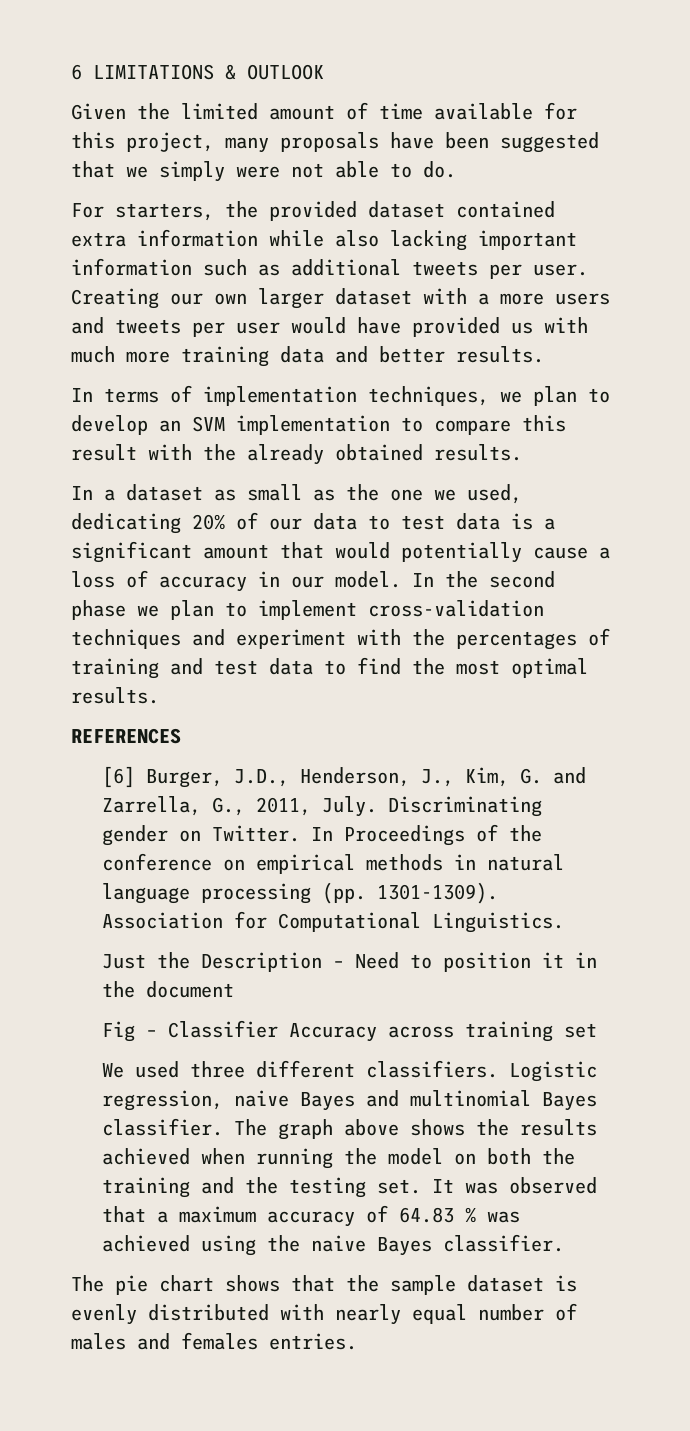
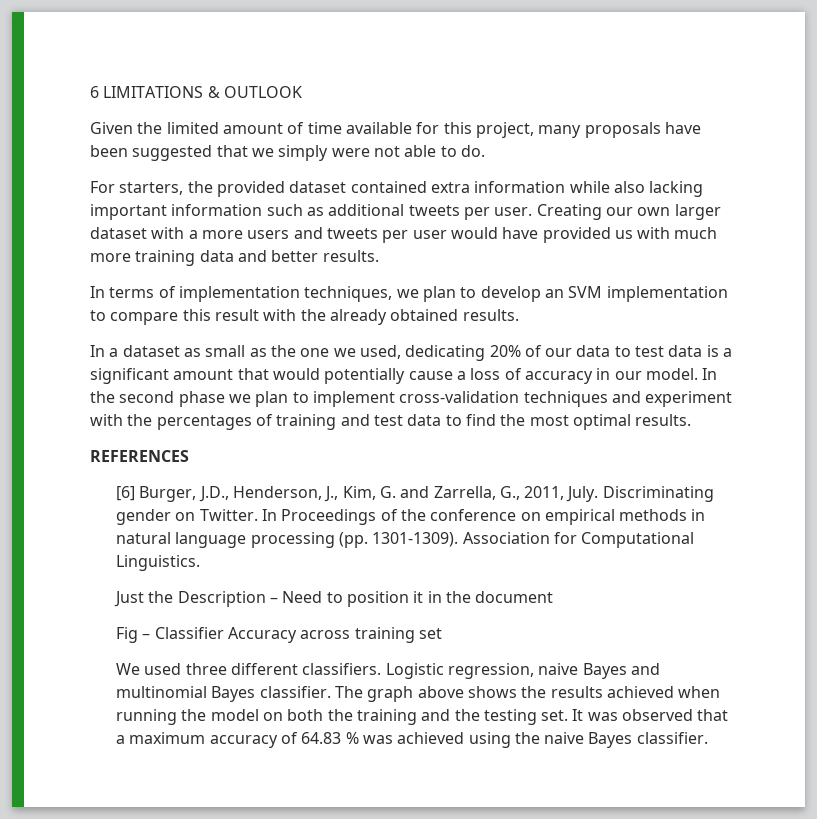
[71,1275,577,1295] [71,1303,577,1325] [71,1332,357,1350] // The pie chart shows that the sample dataset is evenly distributed with nearly equal number of males and females entries. -> (708, 738) none

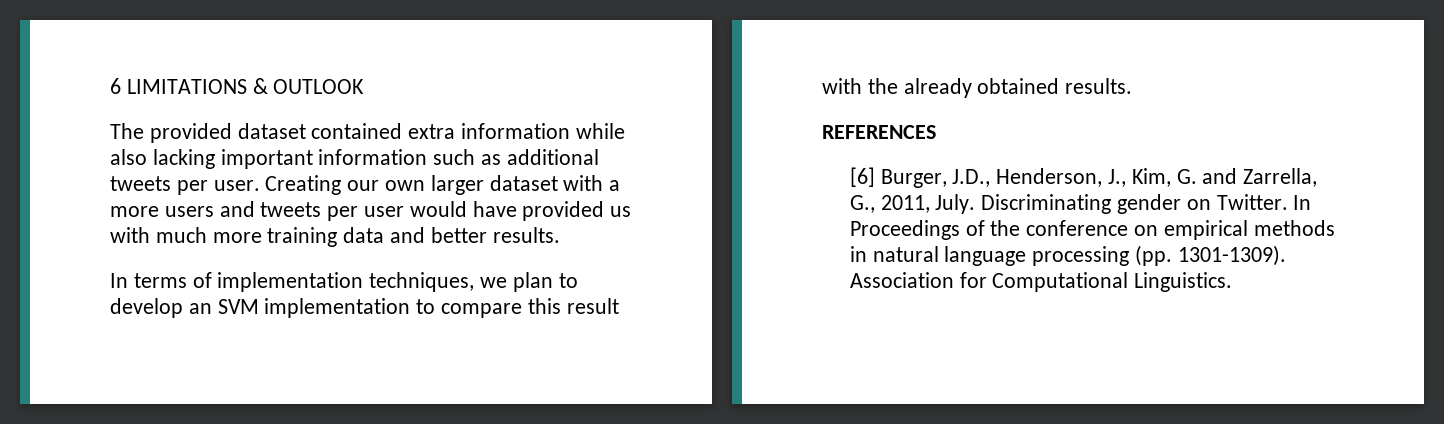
[90,122,701,138] [90,145,485,161] [90,181,213,195] Given the limited amount of time available for this project, many proposals have been suggested that we simply were not able to do. // For starters, the -> [110,123,144,139] The
[90,345,733,361] [90,368,718,384] [90,391,733,407] [90,414,692,430] // In a dataset as small as the one we used, dedicating 20% of our data to test data is a significant amount that would potentially cause a loss of accuracy in our model. In the second phase we plan to implement cross-validation techniques and experiment with the percentages of training and test data to find the most optimal results. -> (1133, 86) none
[113,591,554,607] [115,627,442,643] [115,663,660,679] [115,686,721,702] [115,709,729,725] [115,732,708,748] // Just the Description – Need to position it in the document // Fig – Classifier Accuracy across training set // We used three different classifiers. Logistic regression, naive Bayes and multinomial Bayes classifier. The graph above shows the results achieved when running the model on both the training and the testing set. It was observed that a maximum accuracy of 64.83 % was achieved using the naive Bayes classifier. -> (1233, 282) none

